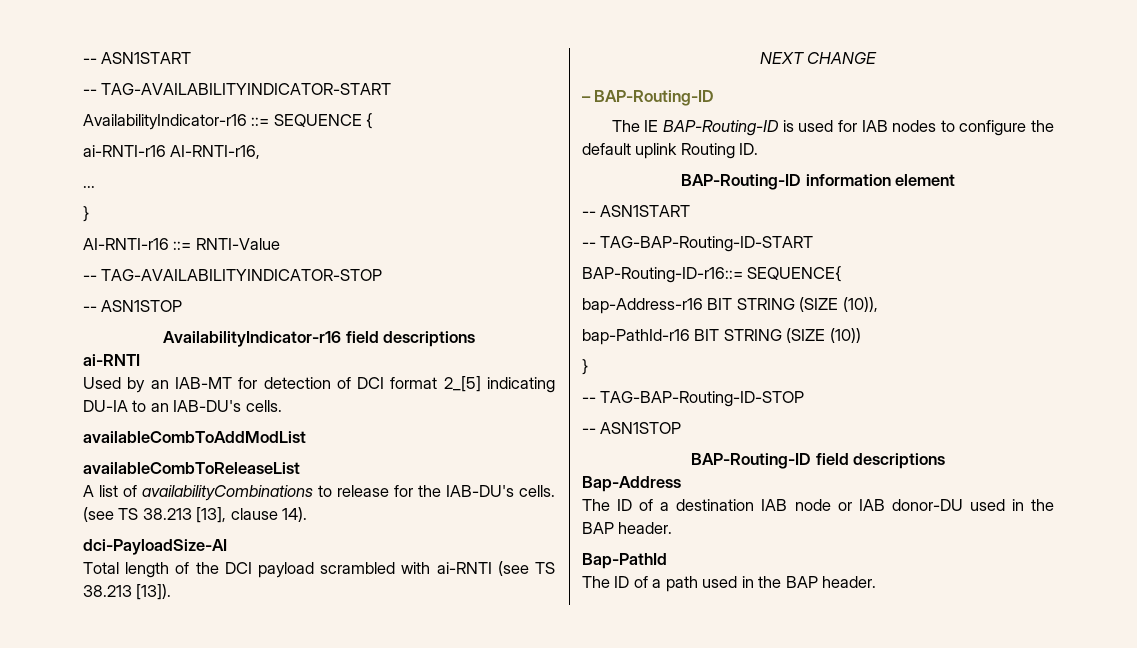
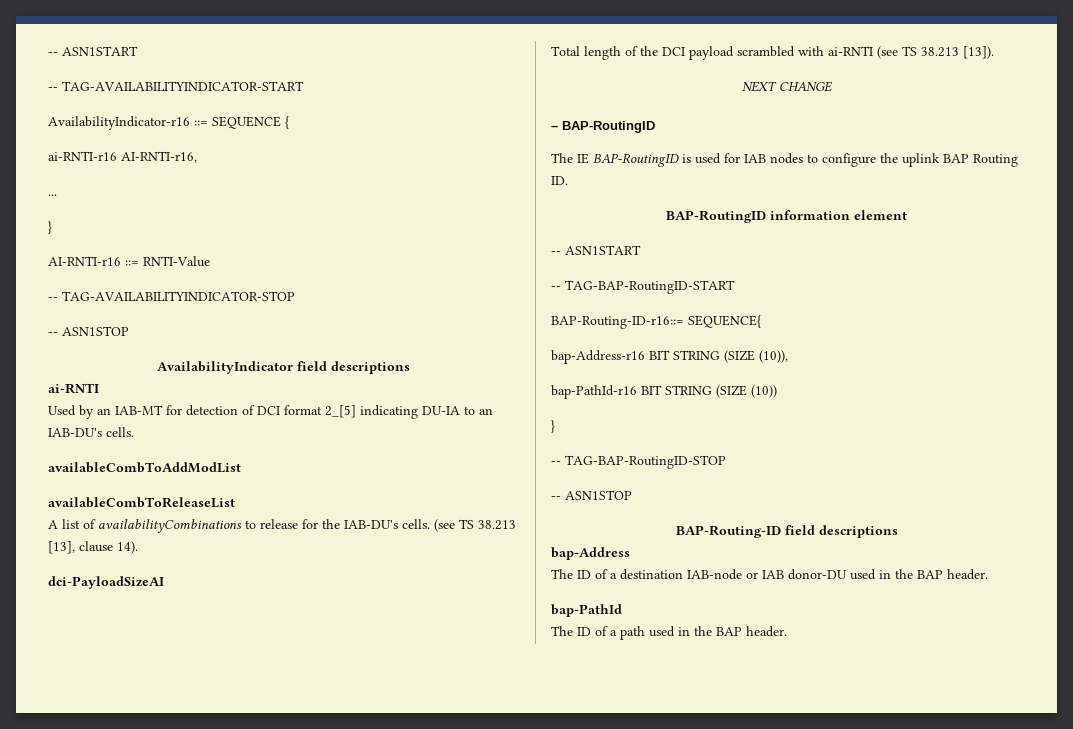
[163,331,342,347] AvailabilityIndicator-r16 -> [157,361,293,374] AvailabilityIndicator
[83,539,227,555] dci-PayloadSize-AI -> [48,576,164,589] dci-PayloadSizeAI
[594,90,715,106] BAP-Routing-ID -> [562,121,655,133] BAP-RoutingID
[663,120,780,136] BAP-Routing-ID -> [593,153,679,167] BAP-RoutingID
[582,143,678,159] default uplink -> [902,153,969,167] uplink BAP
[681,174,802,190] BAP-Routing-ID -> [666,210,766,223] BAP-RoutingID
[600,236,814,252] TAG-BAP-Routing-ID-START -> [565,280,735,294] TAG-BAP-RoutingID-START
[600,391,805,407] TAG-BAP-Routing-ID-STOP -> [565,455,726,469] TAG-BAP-RoutingID-STOP
[582,476,681,492] Bap-Address -> [551,547,630,560] bap-Address
[761,499,831,511] IAB node -> [687,569,742,580] IAB-node
[582,553,667,569] Bap-PathId -> [551,604,622,617] bap-PathId

